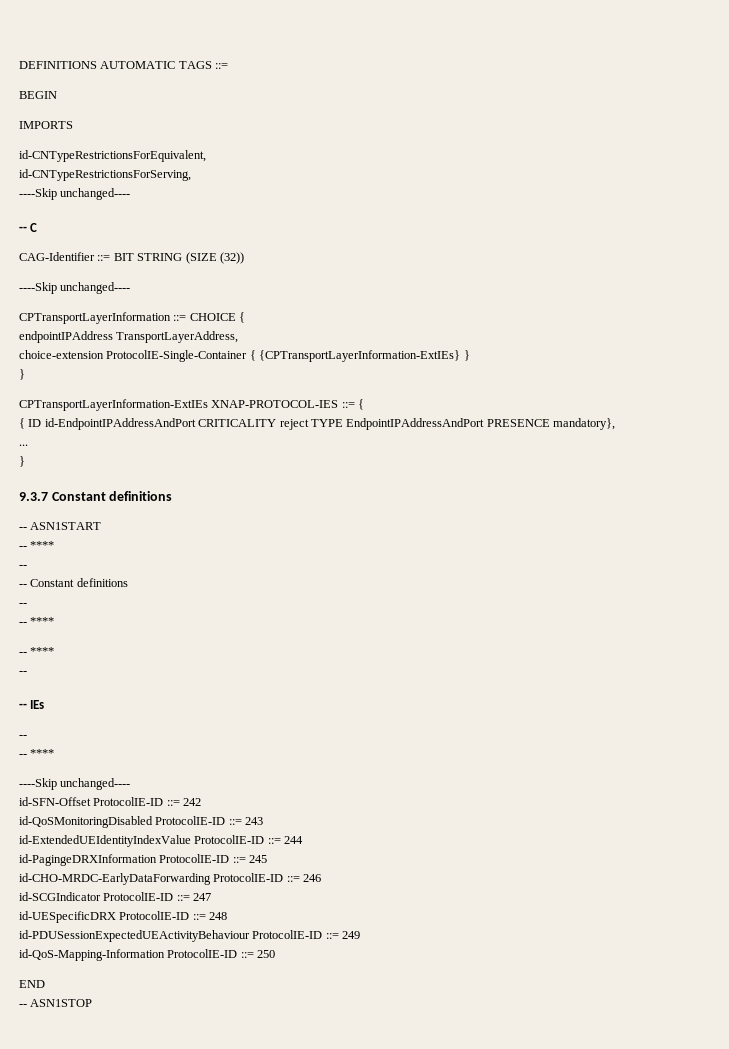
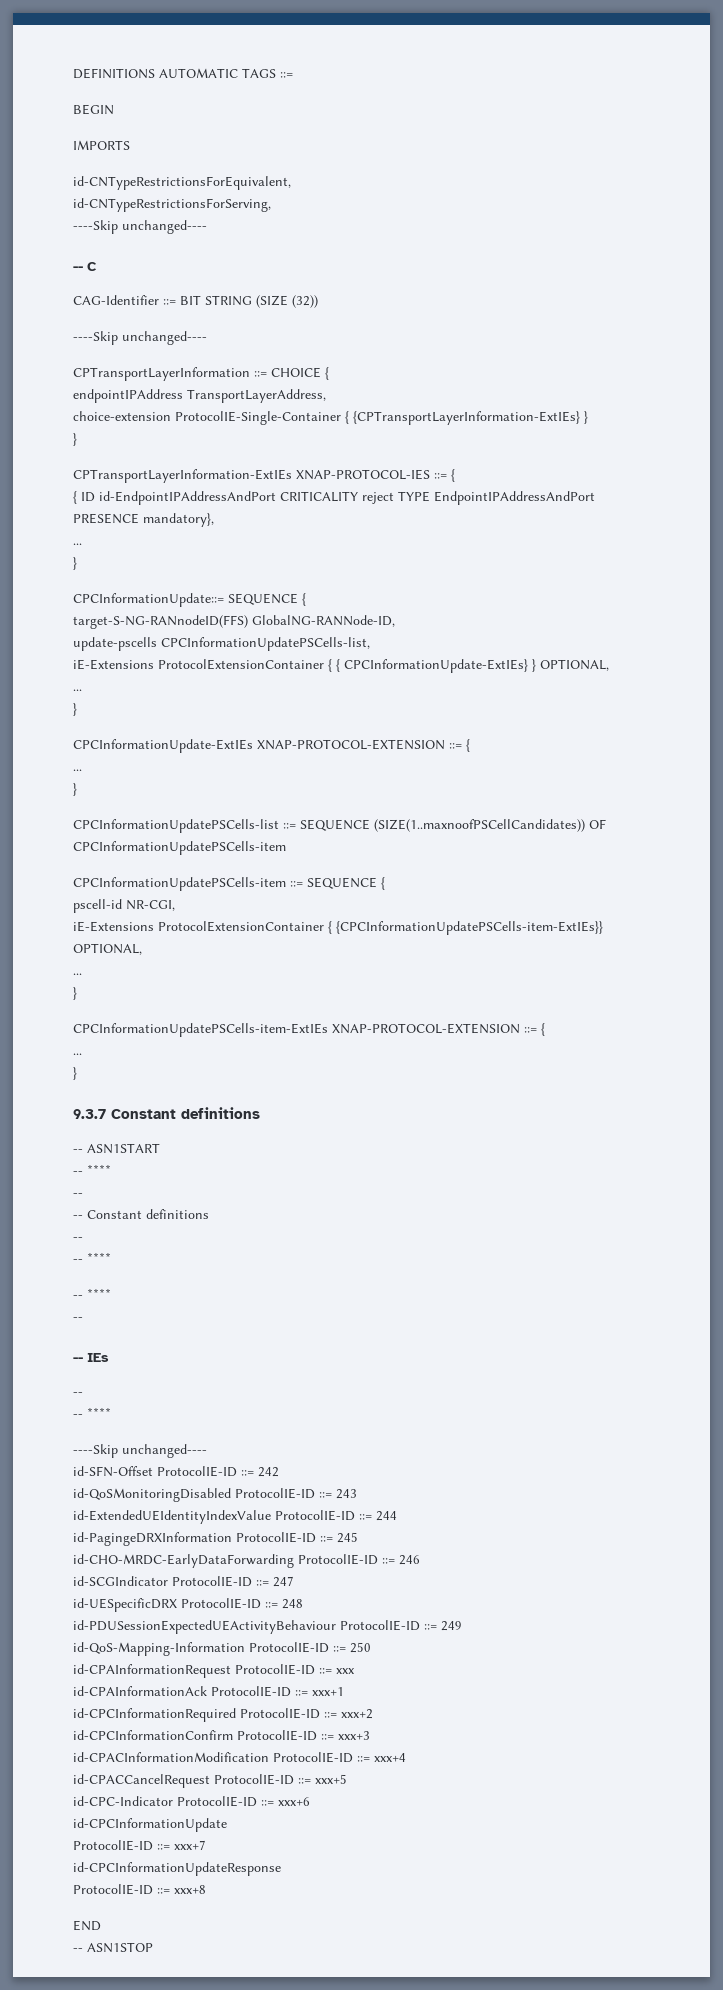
(25, 461) none -> [73,593,306,607] [73,615,395,629] [73,637,370,651] [73,659,609,673] [73,689,82,691] [73,703,77,716] [73,739,470,753] [73,769,82,771] [73,783,77,796] [73,819,606,833] [73,841,286,855] [73,877,385,891] [73,899,175,913] [73,921,603,935] [73,943,142,955] [73,973,82,975] [73,987,77,1000] [73,1023,545,1037] [73,1053,82,1055] [73,1067,77,1080] // CPCInformationUpdate::= SEQUENCE { // target-S-NG-RANnodeID(FFS) GlobalNG-RANNode-ID, // update-pscells CPCInformationUpdatePSCells-list, // iE-Extensions ProtocolExtensionContainer { { CPCInformationUpdate-ExtIEs} } OPTIONAL, // ... // } // CPCInformationUpdate-ExtIEs XNAP-PROTOCOL-EXTENSION ::= { // ... // } // CPCInformationUpdatePSCells-list ::= SEQUENCE (SIZE(1..maxnoofPSCellCandidates)) OF CPCInformationUpdatePSCells-item // CPCInformationUpdatePSCells-item ::= SEQUENCE { // pscell-id NR-CGI, // iE-Extensions ProtocolExtensionContainer { {CPCInformationUpdatePSCells-item-ExtIEs}} OPTIONAL, // ... // } // CPCInformationUpdatePSCells-item-ExtIEs XNAP-PROTOCOL-EXTENSION ::= { // ... // }
(276, 954) none -> [73,1664,355,1678] [73,1686,344,1697] [73,1708,373,1722] [73,1730,370,1741] [73,1752,406,1763] [73,1774,347,1788] [73,1796,310,1807] [73,1818,227,1832] [73,1840,206,1851] [73,1862,281,1876] [73,1884,206,1895] // id-CPAInformationRequest ProtocolIE-ID ::= xxx // id-CPAInformationAck ProtocolIE-ID ::= xxx+1 // id-CPCInformationRequired ProtocolIE-ID ::= xxx+2 // id-CPCInformationConfirm ProtocolIE-ID ::= xxx+3 // id-CPACInformationModification ProtocolIE-ID ::= xxx+4 // id-CPACCancelRequest ProtocolIE-ID ::= xxx+5 // id-CPC-Indicator ProtocolIE-ID ::= xxx+6 // id-CPCInformationUpdate // ProtocolIE-ID ::= xxx+7 // id-CPCInformationUpdateResponse // ProtocolIE-ID ::= xxx+8

